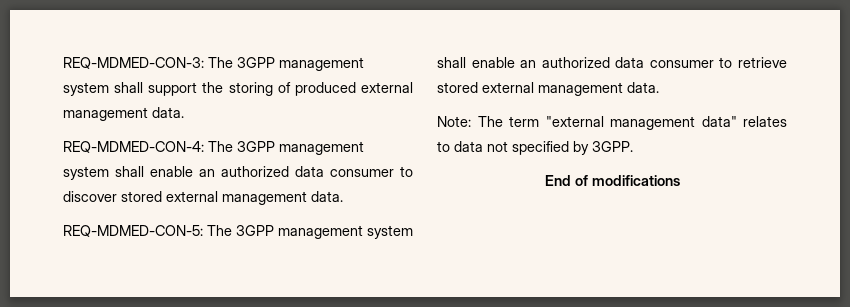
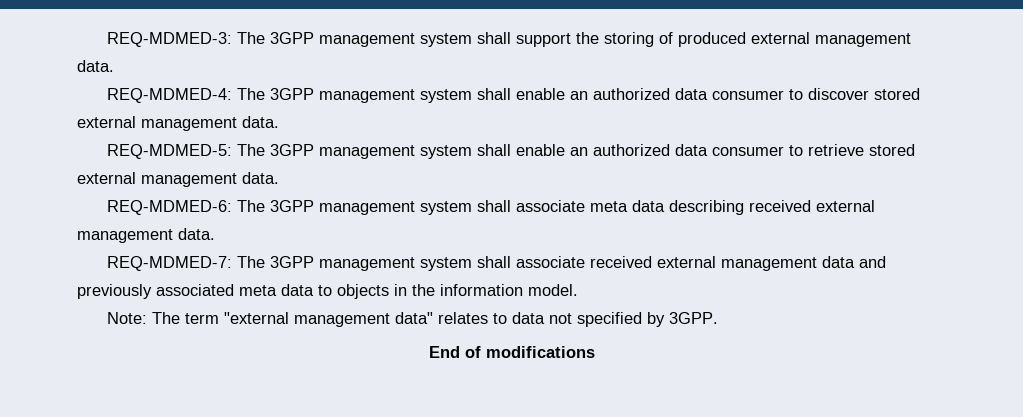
[63,57,204,69] REQ-MDMED-CON-3: -> [107,32,233,47] REQ-MDMED-3:
[63,141,204,153] REQ-MDMED-CON-4: -> [107,88,233,103] REQ-MDMED-4:
[63,225,203,237] REQ-MDMED-CON-5: -> [107,144,233,159] REQ-MDMED-5:
(659, 87) none -> [107,200,876,215] [77,228,215,243] [107,256,887,271] [77,284,578,299] // REQ-MDMED-6: The 3GPP management system shall associate meta data describing received external management data. // REQ-MDMED-7: The 3GPP management system shall associate received external management data and previously associated meta data to objects in the information model.

